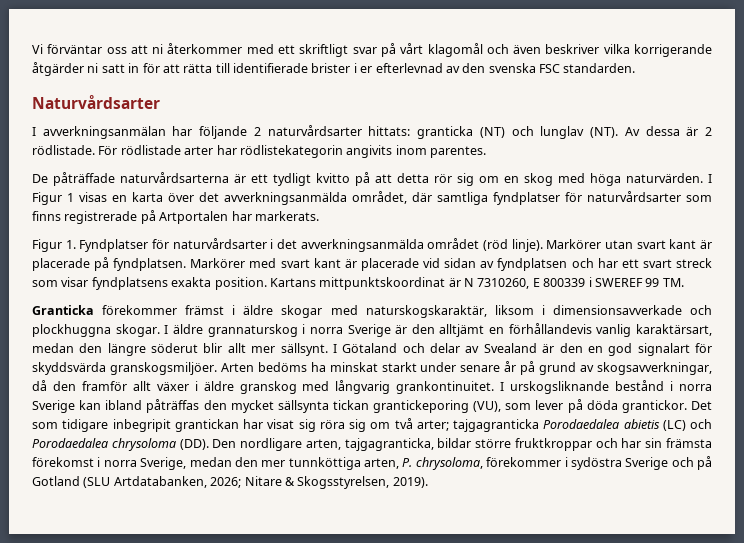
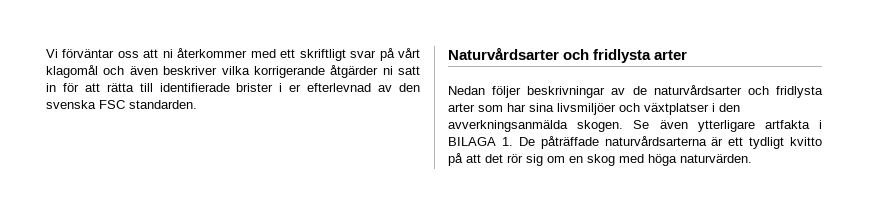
[32,125,713,139] [32,145,486,158] // I avverkningsanmälan har följande 2 naturvårdsarter hittats: granticka (NT) och lunglav (NT). Av dessa är 2 rödlistade. För rödlistade arter har rödlistekategorin angivits inom parentes. // -> [563,49,688,63] [448,85,823,98] [448,103,740,115] [448,120,822,132] [448,137,513,146] och fridlysta arter // Nedan följer beskrivningar av de naturvårdsarter och fridlysta arter som har sina livsmiljöer och växtplatser i den avverkningsanmälda skogen. Se även ytterligare artfakta i BILAGA 1.
[397,173,429,183] detta -> [485,154,503,163] det
[708,174,712,183] [32,191,712,205] [32,210,319,224] [32,238,712,252] [32,257,713,271] [32,277,684,290] [32,305,712,318] [32,323,713,337] [32,343,712,356] [32,361,712,375] [32,380,712,394] [32,399,712,413] [32,418,712,432] [32,438,712,451] [32,456,712,470] [32,476,428,489] I Figur 1 visas en karta över det avverkningsanmälda området, där samtliga fyndplatser för naturvårdsarter som finns registrerade på Artportalen har markerats. // Figur 1. Fyndplatser för naturvårdsarter i det avverkningsanmälda området (röd linje). Markörer utan svart kant är placerade på fyndplatsen. Markörer med svart kant är placerade vid sidan av fyndplatsen och har ett svart streck som visar fyndplatsens exakta position. Kartans mittpunktskoordinat är N 7310260, E 800339 i SWEREF 99 TM. // Granticka förekommer främst i äldre skogar med naturskogskaraktär, liksom i dimensionsavverkade och plockhuggna skogar. I äldre grannaturskog i norra Sverige är den alltjämt en förhållandevis vanlig karaktärsart, medan den längre söderut blir allt mer sällsynt. I Götaland och delar av Svealand är den en god signalart för skyddsvärda granskogsmiljöer. Arten bedöms ha minskat starkt under senare år på grund av skogsavverkningar, då den framför allt växer i äldre granskog med långvarig grankontinuitet. I urskogsliknande bestånd i norra Sverige kan ibland påträffas den mycket sällsynta tickan grantickeporing (VU), som lever på döda grantickor. Det som tidigare inbegripit grantickan har visat sig röra sig om två arter; tajgagranticka Porodaedalea abietis (LC) och Porodaedalea chrysoloma (DD). Den nordligare arten, tajgagranticka, bildar större fruktkroppar och har sin främsta förekomst i norra Sverige, medan den mer tunnköttiga arten, P. chrysoloma, förekommer i sydöstra Sverige och på Gotland (SLU Artdatabanken, 2026; Nitare & Skogsstyrelsen, 2019). -> (752, 158) none

